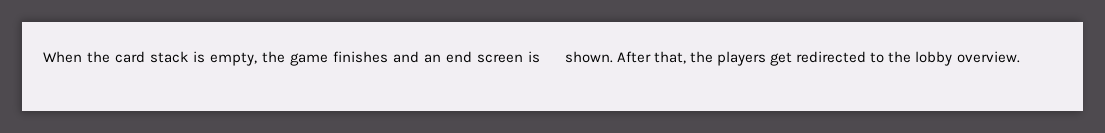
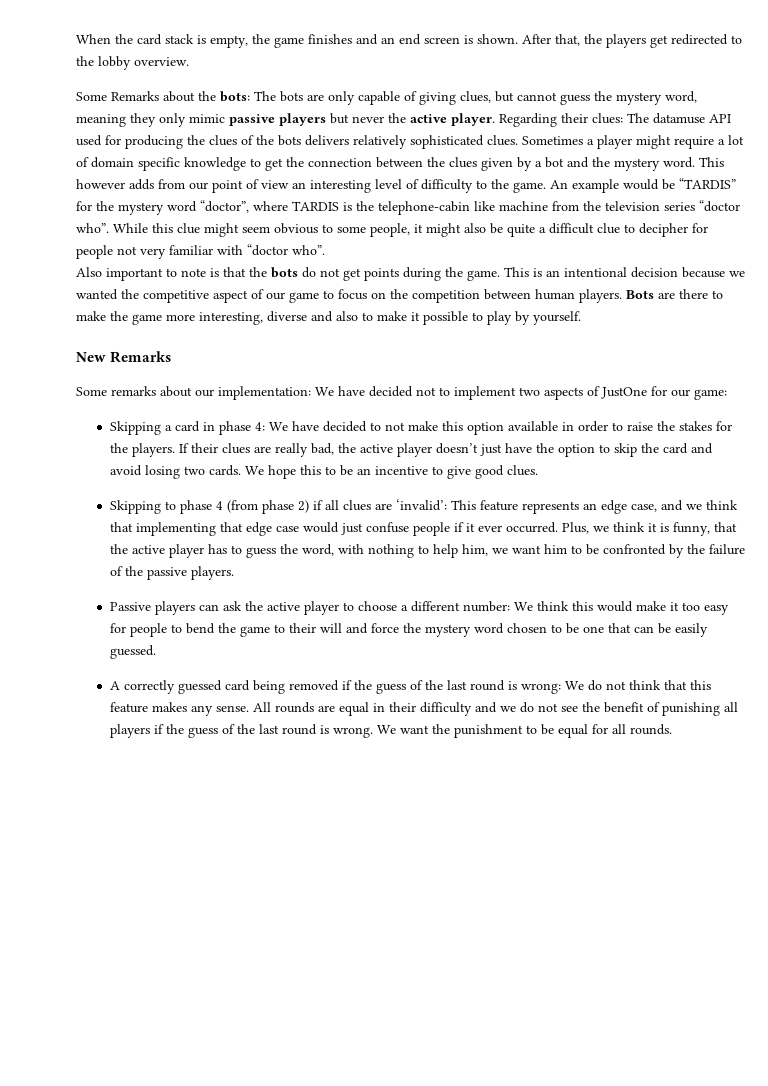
(1020, 57) none -> [76,91,697,105] [76,113,731,127] [76,135,744,149] [76,157,724,171] [76,178,736,193] [76,200,740,215] [76,223,708,237] [76,244,325,259] [76,267,745,281] [76,289,723,303] [76,311,581,325] [76,351,172,363] [76,386,727,400] [109,421,732,435] [109,443,713,457] [109,465,538,479] [109,499,738,514] [109,522,737,536] [109,544,745,558] [109,566,234,580] [109,601,729,615] [109,623,708,637] [109,645,156,659] [109,680,711,694] [109,702,738,716] [109,724,672,738] // Some Remarks about the bots: The bots are only capable of giving clues, but cannot guess the mystery word, meaning they only mimic passive players but never the active player. Regarding their clues: The datamuse API used for producing the clues of the bots delivers relatively sophisticated clues. Sometimes a player might require a lot of domain specific knowledge to get the connection between the clues given by a bot and the mystery word. This however adds from our point of view an interesting level of difficulty to the game. An example would be “TARDIS” for the mystery word “doctor”, where TARDIS is the telephone-cabin like machine from the television series “doctor who”. While this clue might seem obvious to some people, it might also be quite a difficult clue to decipher for people not very familiar with “doctor who”. // Also important to note is that the bots do not get points during the game. This is an intentional decision because we wanted the competitive aspect of our game to focus on the competition between human players. Bots are there to make the game more interesting, diverse and also to make it possible to play by yourself. // New Remarks // Some remarks about our implementation: We have decided not to implement two aspects of JustOne for our game: // Skipping a card in phase 4: We have decided to not make this option available in order to raise the stakes for the players. If their clues are really bad, the active player doesn’t just have the option to skip the card and avoid losing two cards. We hope this to be an incentive to give good clues. // Skipping to phase 4 (from phase 2) if all clues are ‘invalid’: This feature represents an edge case, and we think that implementing that edge case would just confuse people if it ever occurred. Plus, we think it is funny, that the active player has to guess the word, with nothing to help him, we want him to be confronted by the failure of the passive players. // Passive players can ask the active player to choose a different number: We think this would make it too easy for people to bend the game to their will and force the mystery word chosen to be one that can be easily guessed. // A correctly guessed card being removed if the guess of the last round is wrong: We do not think that this feature makes any sense. All rounds are equal in their difficulty and we do not see the benefit of punishing all players if the guess of the last round is wrong. We want the punishment to be equal for all rounds.

